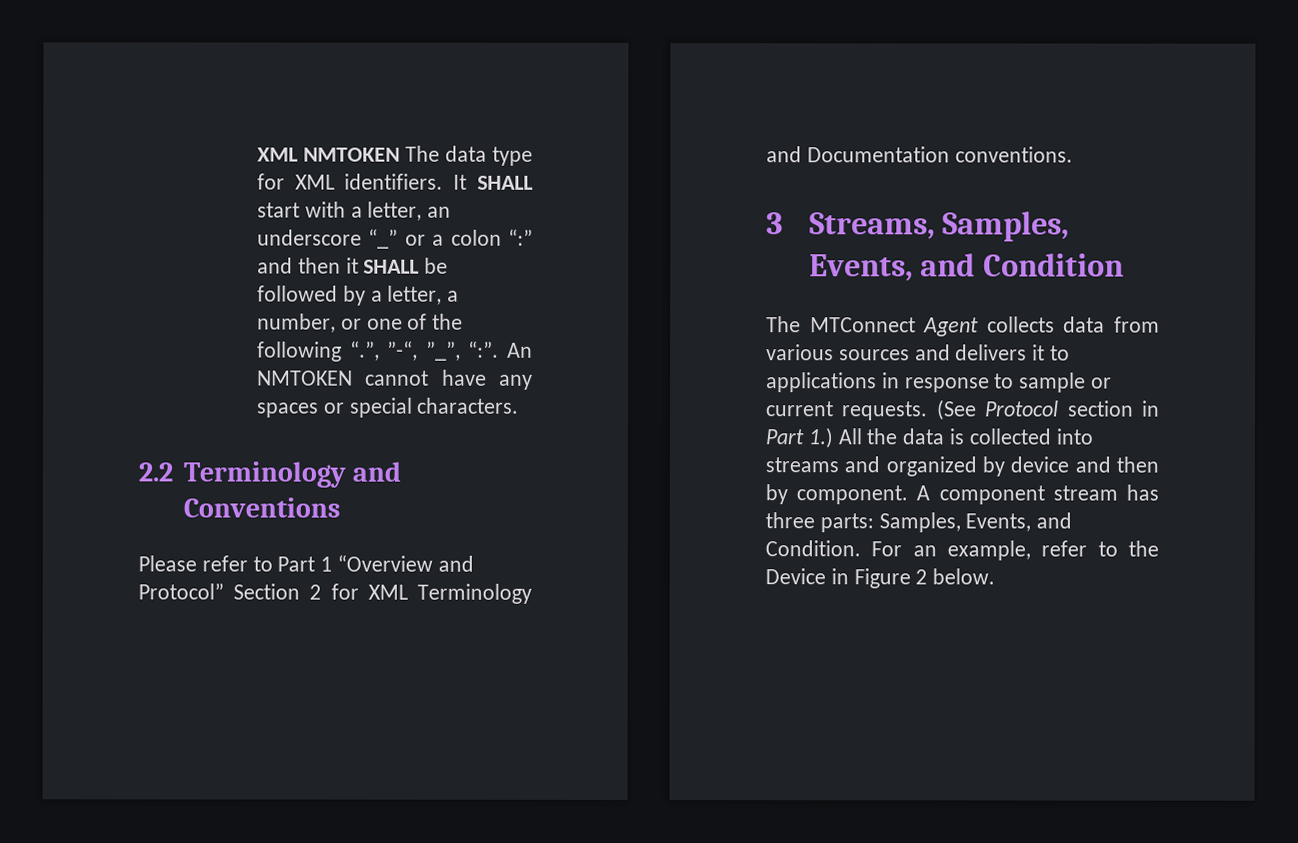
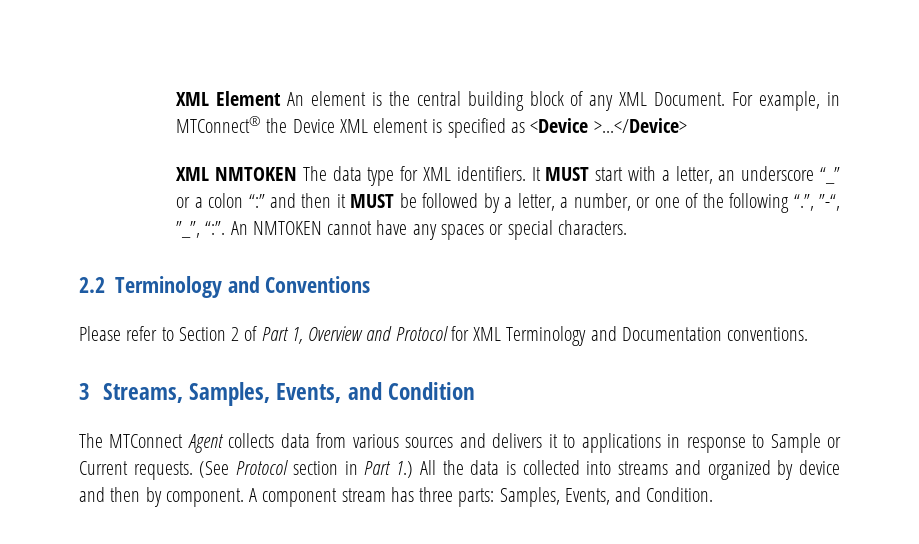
[256,147,298,162] XML -> [176,91,841,111] [176,116,687,138] [176,167,210,181] XML Element An element is the central building block of any XML Document. For example, in MTConnect® the Device XML element is specified as <Device >...</Device> // XML
[477,175,533,190] SHALL -> [545,167,590,181] MUST
[363,259,420,274] SHALL -> [350,194,395,208] MUST
[277,554,474,572] [138,583,322,600] Part 1 “Overview and Protocol” Section 2 -> [178,326,448,344] Section 2 of Part 1, Overview and Protocol
[1019,372,1113,393] [766,401,834,417] sample or current -> [770,433,842,453] [79,461,128,475] Sample or Current
[871,540,1159,561] [765,568,996,589] For an example, refer to the Device in Figure 2 below. -> (714, 494) none

